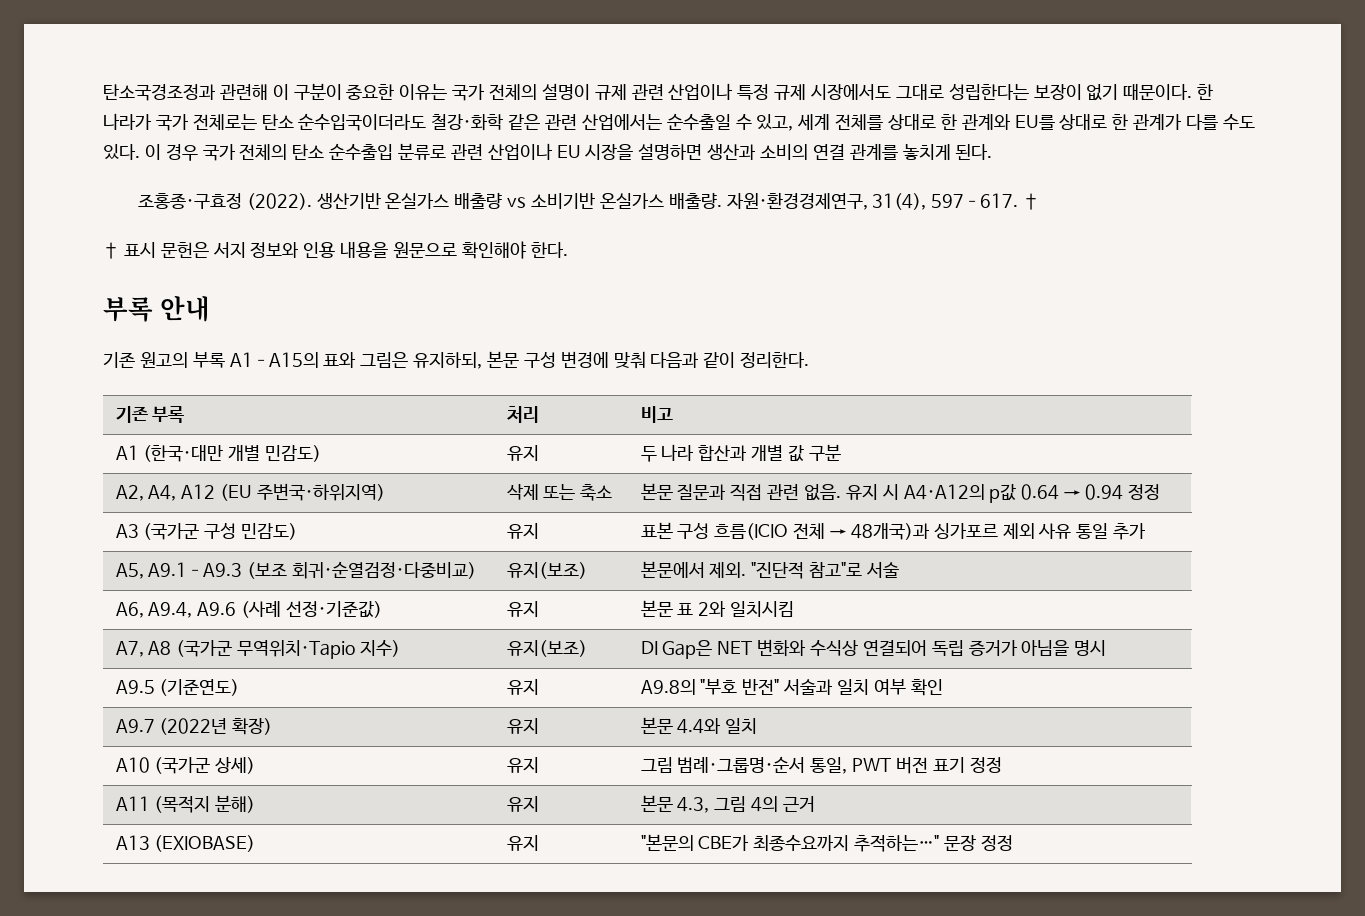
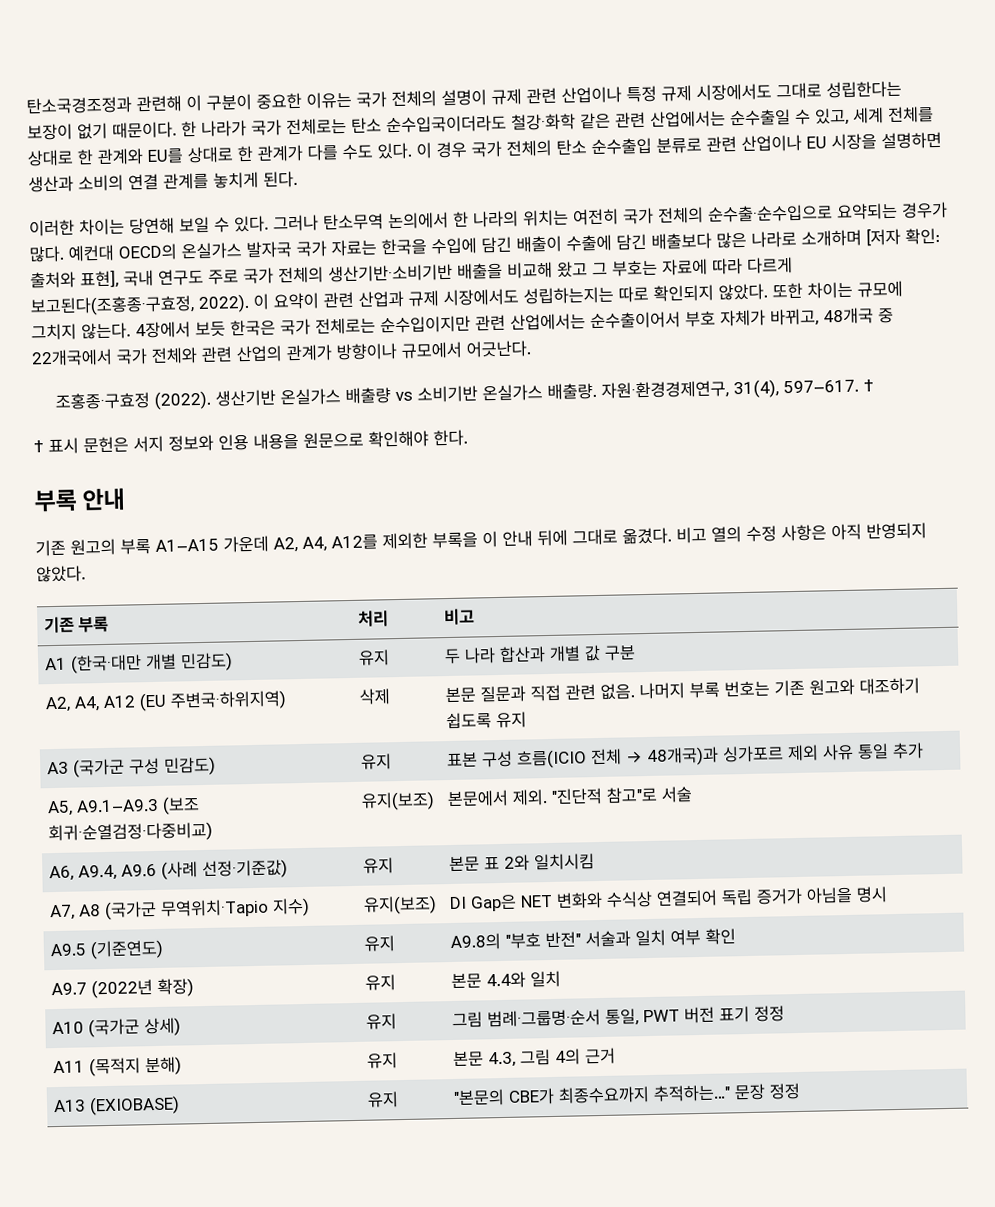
(993, 152) none -> [29,201,948,237] [29,227,940,263] [30,256,793,289] [30,280,903,317] [31,307,894,341] [31,340,532,367] // 이러한 차이는 당연해 보일 수 있다. 그러나 탄소무역 논의에서 한 나라의 위치는 여전히 국가 전체의 순수출·순수입으로 요약되는 경우가 많다. 예컨대 OECD의 온실가스 발자국 국가 자료는 한국을 수입에 담긴 배출이 수출에 담긴 배출보다 많은 나라로 소개하며 [저자 확인: 출처와 표현], 국내 연구도 주로 국가 전체의 생산기반·소비기반 배출을 비교해 왔고 그 부호는 자료에 따라 다르게 보고된다(조홍종·구효정, 2022). 이 요약이 관련 산업과 규제 시장에서도 성립하는지는 따로 확인되지 않았다. 또한 차이는 규모에 그치지 않는다. 4장에서 보듯 한국은 국가 전체로는 순수입이지만 관련 산업에서는 순수출이어서 부호 자체가 바뀌고, 48개국 중 22개국에서 국가 전체와 관련 산업의 관계가 방향이나 규모에서 어긋난다.
[229,351,810,369] A1–A15의 표와 그림은 유지하되, 본문 구성 변경에 맞춰 다음과 같이 정리한다. -> [155,522,927,553] [36,565,86,583] A1–A15 가운데 A2, A4, A12를 제외한 부록을 이 안내 뒤에 그대로 옮겼다. 비고 열의 수정 사항은 아직 반영되지 않았다.
[543,484,613,501] 또는 축소 -> (391, 696) none
[845,484,1160,503] 유지 시 A4·A12의 p값 0.64 → 0.94 정정 -> [638,677,920,700] [445,711,527,730] 나머지 부록 번호는 기존 원고와 대조하기 쉽도록 유지

